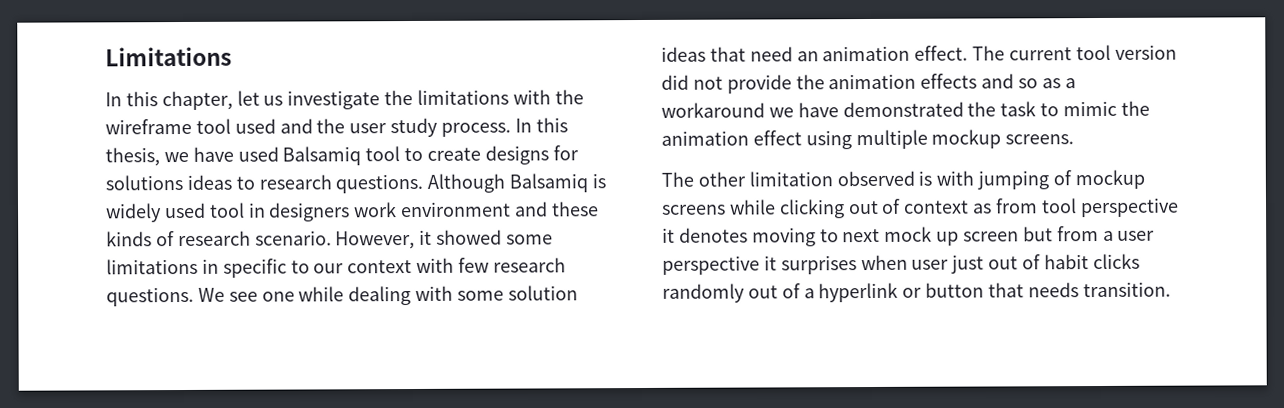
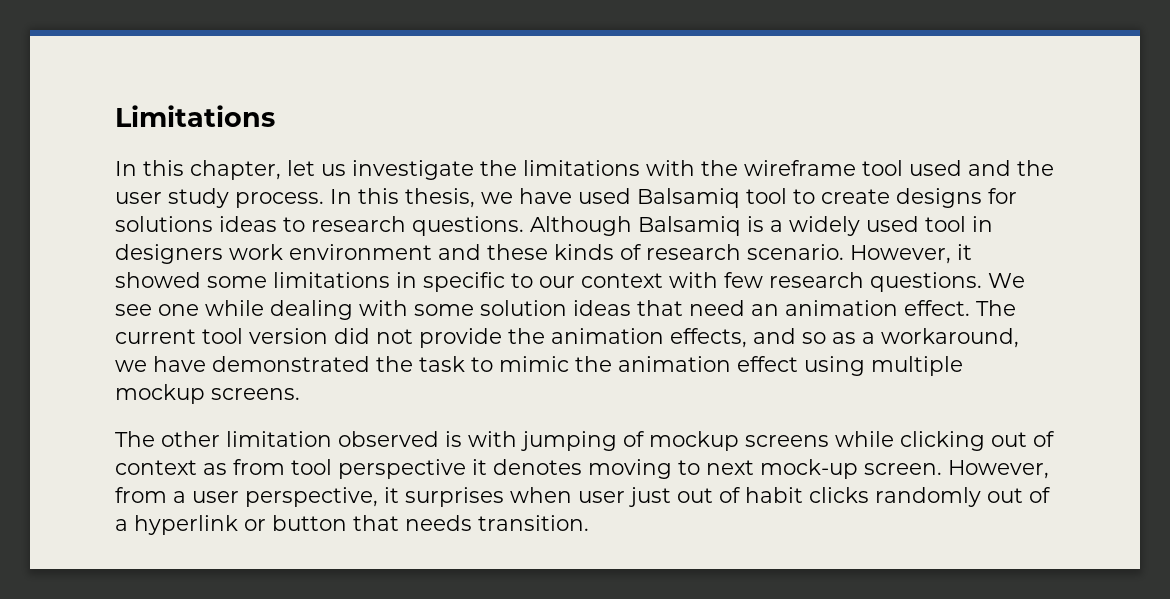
(607, 181) none -> [770,220,783,232] a
[920,73,978,89] effects -> [670,328,747,348] effects,
[661,102,765,118] workaround -> [881,328,1019,348] workaround,
[884,226,1053,246] mock up screen but -> [760,459,1049,479] mock-up screen. However,
[662,255,760,275] perspective -> [245,487,378,507] perspective,

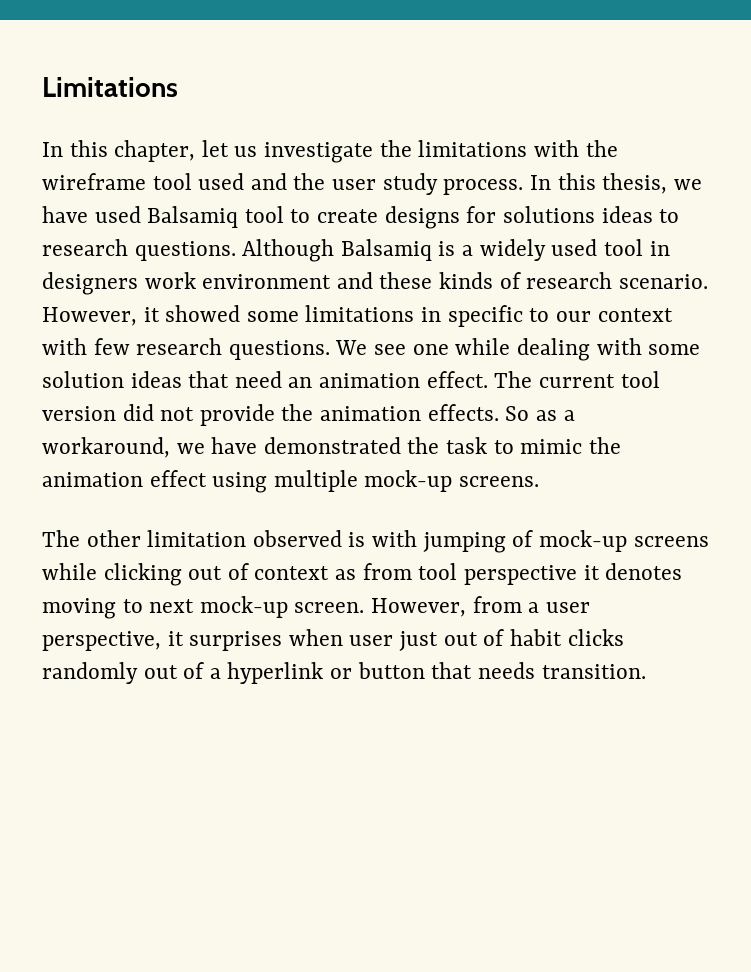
[670,328,826,348] effects, and so -> [427,404,530,421] effects. So
[115,384,205,404] mockup -> [364,470,453,492] mock-up
[649,431,739,451] mockup -> [538,530,627,552] mock-up

